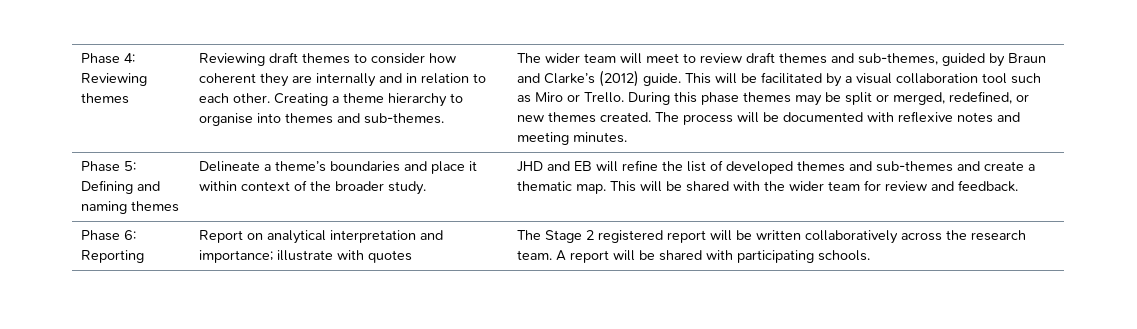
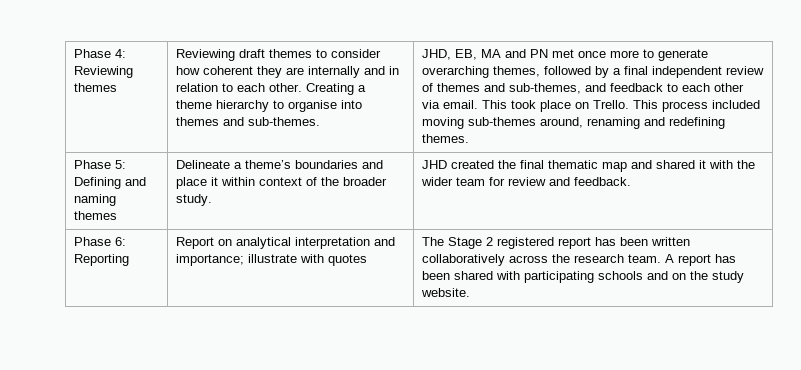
[516,52,1046,67] [516,70,1041,87] [516,91,1029,106] [516,111,1020,125] [516,132,627,145] The wider team will meet to review draft themes and sub-themes, guided by Braun and Clarke’s (2012) guide. This will be facilitated by a visual collaboration tool such as Miro or Trello. During this phase themes may be split or merged, redefined, or new themes created. The process will be documented with reflexive notes and meeting minutes. -> [422,49,709,61] [422,66,765,78] [422,83,745,94] [422,100,761,112] [422,117,726,129] [422,134,470,143] JHD, EB, MA and PN met once more to generate overarching themes, followed by a final independent review of themes and sub-themes, and feedback to each other via email. This took place on Trello. This process included moving sub-themes around, renaming and redefining themes.
[546,160,1035,174] [516,181,729,194] and EB will refine the list of developed themes and sub-themes and create a thematic map. This will be shared -> [451,160,707,172] created the final thematic map and shared it
[709,230,752,241] will be -> [595,237,649,246] has been
[612,250,655,261] will be -> [715,254,737,263] [422,271,451,280] has been
[817,250,870,261] schools. -> [598,271,745,283] [421,288,471,297] schools and on the study website.

